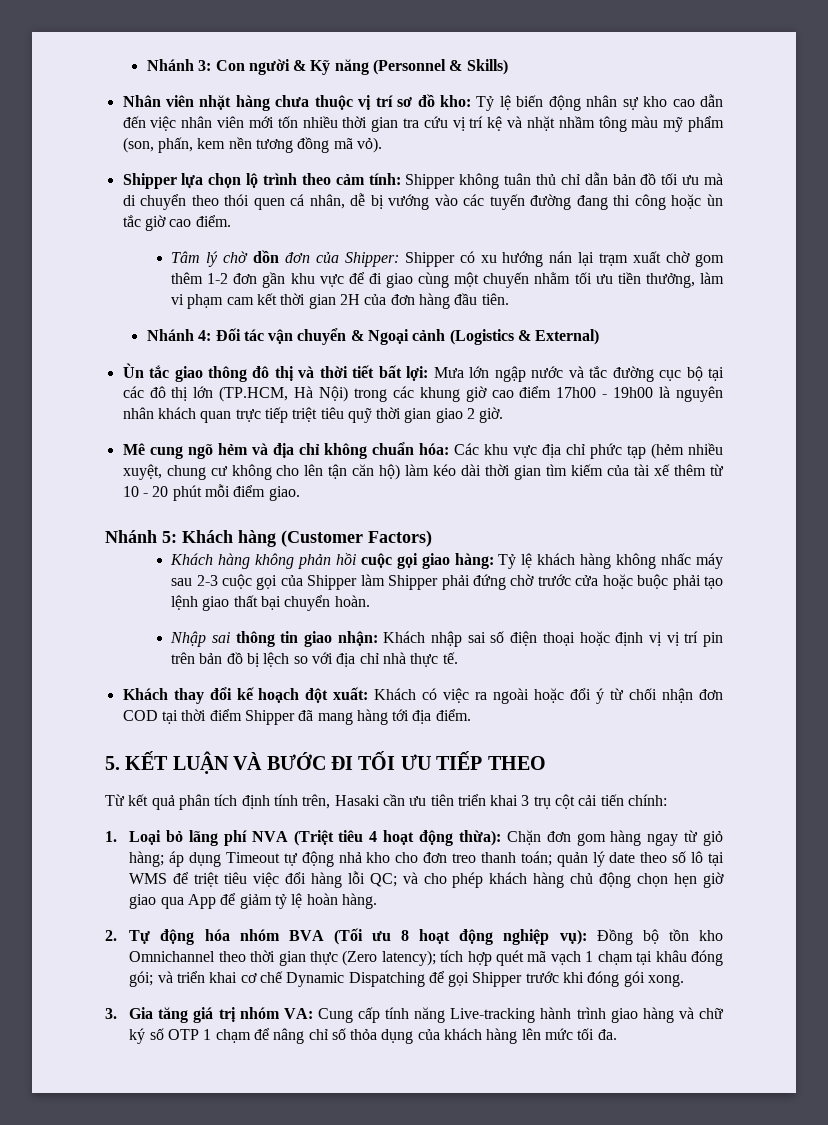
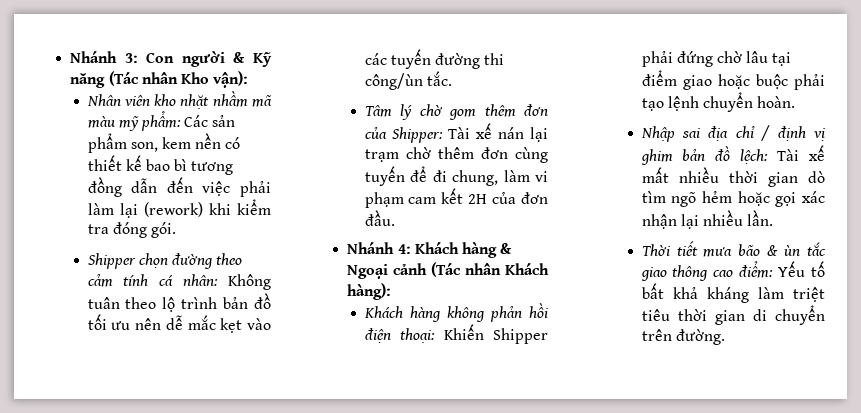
[373,59,508,75] [122,94,723,111] [122,116,725,132] [122,137,382,153] [122,172,724,189] [122,193,724,210] [122,215,231,231] (Personnel & Skills) // Nhân viên nhặt hàng chưa thuộc vị trí sơ đồ kho: Tỷ lệ biến động nhân sự kho cao dẫn đến việc nhân viên mới tốn nhiều thời gian tra cứu vị trí kệ và nhặt nhầm tông màu mỹ phẩm (son, phấn, kem nền tương đồng mã vỏ). // Shipper lựa chọn lộ trình theo cảm tính: Shipper không tuân thủ chỉ dẫn bản đồ tối ưu mà di chuyển theo thói quen cá nhân, dễ bị vướng vào các tuyến đường đang thi công hoặc ùn tắc giờ cao điểm. -> [108,71,249,88] [86,91,272,109] [87,111,236,131] [87,133,241,153] [87,155,234,175] [87,177,271,197] [87,199,271,218] [87,222,176,238] [87,253,243,269] [87,274,271,290] [87,293,271,312] [87,314,271,333] [364,49,505,69] [364,71,452,90] (Tác nhân Kho vận): // Nhân viên kho nhặt nhầm mã màu mỹ phẩm: Các sản phẩm son, kem nền có thiết kế bao bì tương đồng dẫn đến việc phải làm lại (rework) khi kiểm tra đóng gói. // Shipper chọn đường theo cảm tính cá nhân: Không tuân theo lộ trình bản đồ tối ưu nên dễ mắc kẹt vào các tuyến đường thi công/ùn tắc.
[252,250,279,263] dồn -> [449,104,516,120] gom thêm
[404,251,724,267] [171,272,695,288] Shipper có xu hướng nán lại trạm xuất chờ gom thêm 1-2 đơn gần khu vực để đi giao cùng một chuyến nhằm tối ưu tiền thưởng, -> [447,123,548,142] [364,147,548,163] [364,166,499,186] Tài xế nán lại trạm chờ thêm đơn cùng tuyến để đi chung,
[280,293,336,309] thời gian -> (464, 196) none
[419,293,509,309] hàng đầu tiên. -> [364,210,395,226] đầu.
[215,328,600,345] [122,363,725,382] [122,386,723,402] [122,407,504,423] [122,442,724,459] [122,464,725,480] [122,484,300,501] [105,530,432,547] Đối tác vận chuyển & Ngoại cảnh (Logistics & External) // Ùn tắc giao thông đô thị và thời tiết bất lợi: Mưa lớn ngập nước và tắc đường cục bộ tại các đô thị lớn (TP.HCM, Hà Nội) trong các khung giờ cao điểm 17h00 - 19h00 là nguyên nhân khách quan trực tiếp triệt tiêu quỹ thời gian giao 2 giờ. // Mê cung ngõ hẻm và địa chỉ không chuẩn hóa: Các khu vực địa chỉ phức tạp (hẻm nhiều xuyệt, chung cư không cho lên tận căn hộ) làm kéo dài thời gian tìm kiếm của tài xế thêm từ 10 - 20 phút mỗi điểm giao. // Nhánh 5: Khách hàng (Customer Factors) -> [414,242,513,258] [347,262,549,279] [347,283,392,300] Khách hàng & Ngoại cảnh (Tác nhân Khách hàng):
[360,553,724,569] [171,574,599,590] cuộc gọi giao hàng: Tỷ lệ khách hàng không nhấc máy sau 2-3 cuộc gọi của Shipper làm Shipper phải đứng chờ trước cửa -> [364,324,548,344] [641,51,792,67] [641,70,712,90] điện thoại: Khiến Shipper phải đứng chờ lâu tại điểm giao
[202,595,282,611] giao thất bại -> (699, 103) none
[235,631,723,647] [171,652,458,667] [122,687,723,704] [122,709,471,725] [105,751,546,774] [105,794,668,810] [105,830,724,846] [129,851,724,867] [129,871,724,888] [129,893,377,909] [105,928,723,945] [129,950,723,966] [129,971,685,987] [105,1007,724,1023] [129,1028,617,1044] thông tin giao nhận: Khách nhập sai số điện thoại hoặc định vị vị trí pin trên bản đồ bị lệch so với địa chỉ nhà thực tế. // Khách thay đổi kế hoạch đột xuất: Khách có việc ra ngoài hoặc đổi ý từ chối nhận đơn COD tại thời điểm Shipper đã mang hàng tới địa điểm. // 5. KẾT LUẬN VÀ BƯỚC ĐI TỐI ƯU TIẾP THEO // Từ kết quả phân tích định tính trên, Hasaki cần ưu tiên triển khai 3 trụ cột cải tiến chính: // 1. Loại bỏ lãng phí NVA (Triệt tiêu 4 hoạt động thừa): Chặn đơn gom hàng ngay từ giỏ hàng; áp dụng Timeout tự động nhả kho cho đơn treo thanh toán; quản lý date theo số lô tại WMS để triệt tiêu việc đổi hàng lỗi QC; và cho phép khách hàng chủ động chọn hẹn giờ giao qua App để giảm tỷ lệ hoàn hàng. // 2. Tự động hóa nhóm BVA (Tối ưu 8 hoạt động nghiệp vụ): Đồng bộ tồn kho Omnichannel theo thời gian thực (Zero latency); tích hợp quét mã vạch 1 chạm tại khâu đóng gói; và triển khai cơ chế Dynamic Dispatching để gọi Shipper trước khi đóng gói xong. // 3. Gia tăng giá trị nhóm VA: Cung cấp tính năng Live-tracking hành trình giao hàng và chữ ký số OTP 1 chạm để nâng chỉ số thỏa dụng của khách hàng lên mức tối đa. -> [708,125,825,141] [640,145,825,165] [641,167,825,187] [641,191,825,207] [641,210,774,229] [641,241,826,257] [640,261,825,281] [641,283,825,303] [641,305,825,325] [641,329,725,345] địa chỉ / định vị ghim bản đồ lệch: Tài xế mất nhiều thời gian dò tìm ngõ hẻm hoặc gọi xác nhận lại nhiều lần. // Thời tiết mưa bão & ùn tắc giao thông cao điểm: Yếu tố bất khả kháng làm triệt tiêu thời gian di chuyển trên đường.

